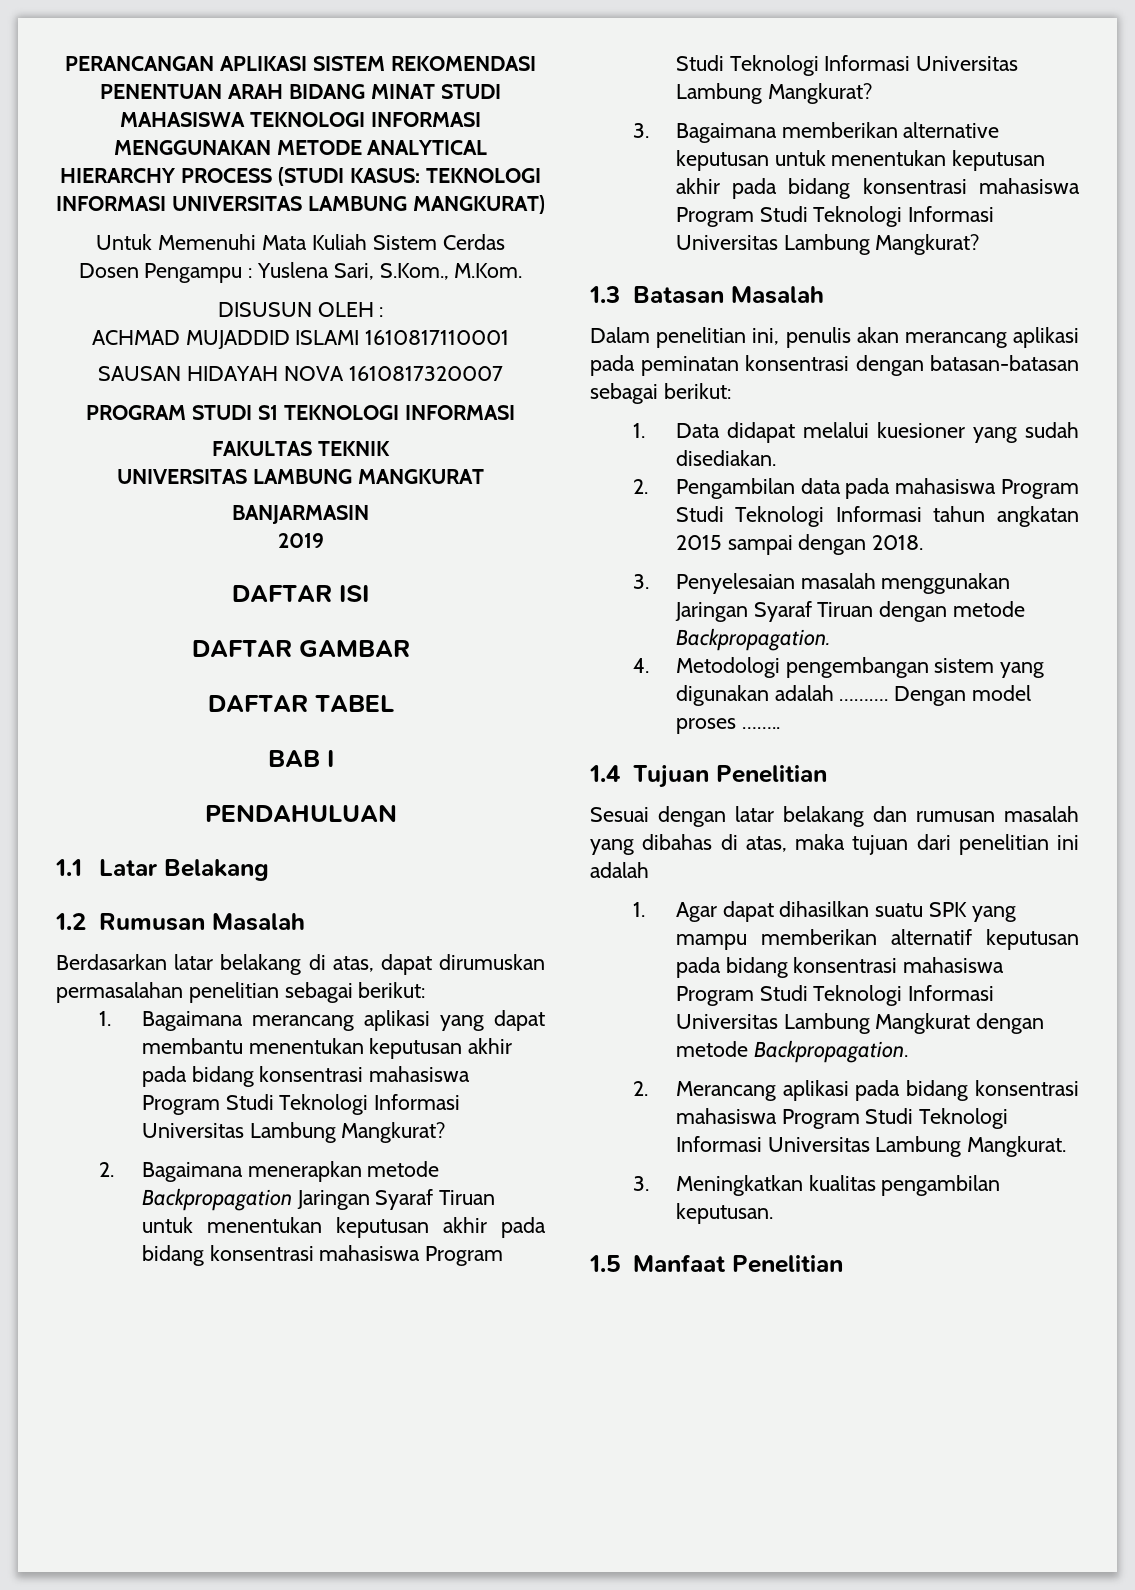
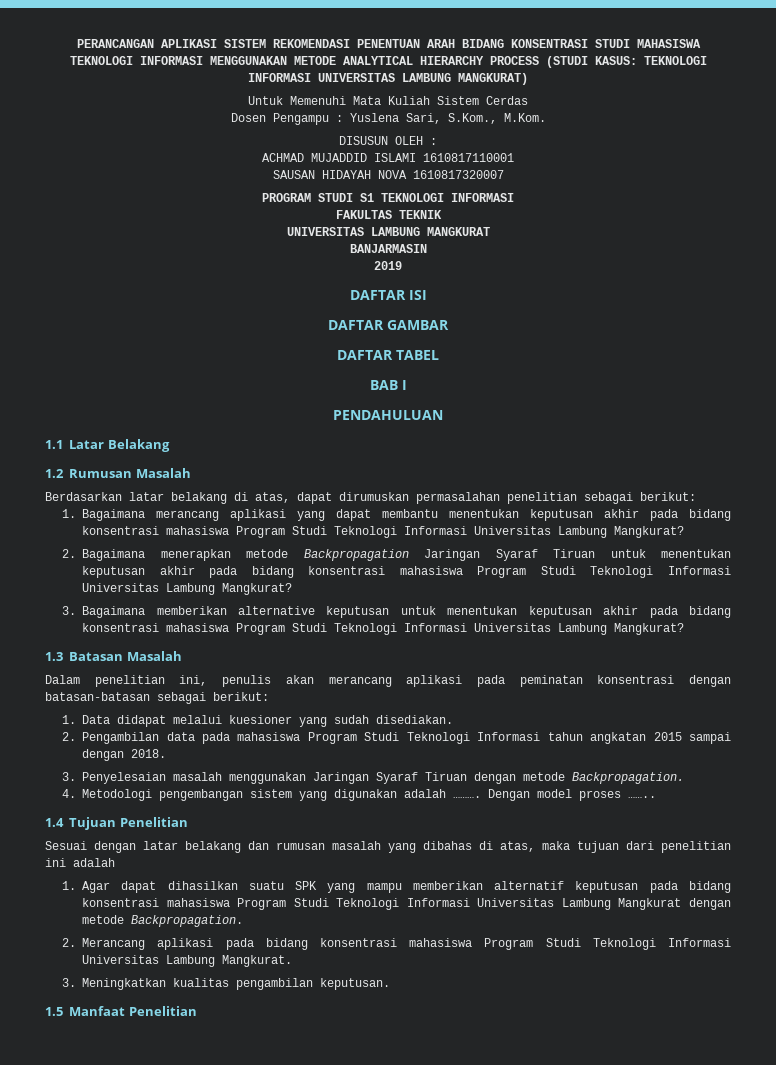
[370,84,435,99] MINAT -> [510,39,588,48] KONSENTRASI

